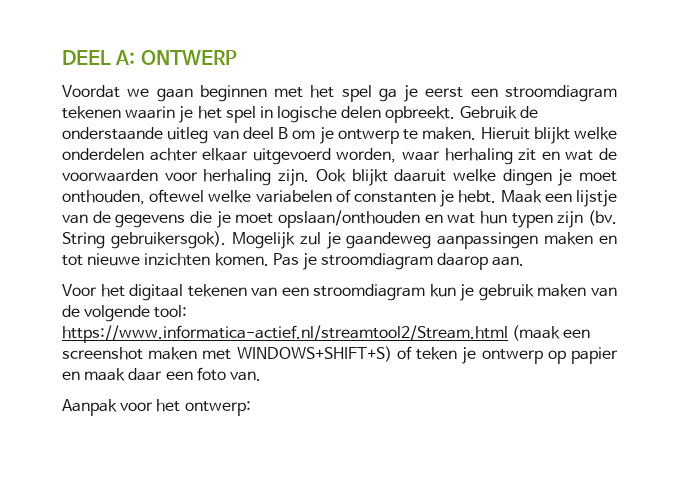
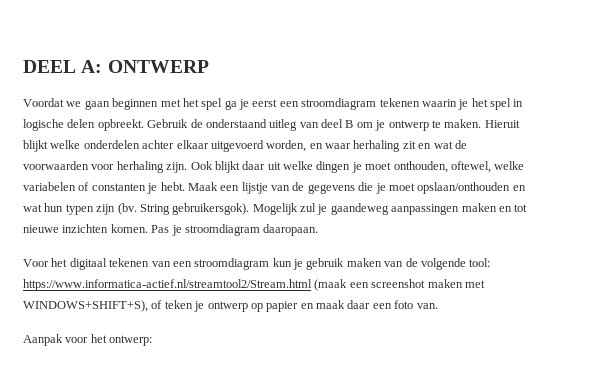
[62,127,163,140] onderstaande -> [205,119,267,128] onderstaand
(397, 155) none -> [309,143,323,149] en
[394,169,447,182] daaruit -> [242,161,281,170] daar uit
[149,189,205,203] oftewel -> [450,161,491,173] oftewel,
[437,253,525,270] daarop aan. -> [263,224,319,236] daaropaan.
[236,346,392,362] WINDOWS+SHIFT+S) -> [23,300,148,312] WINDOWS+SHIFT+S),

